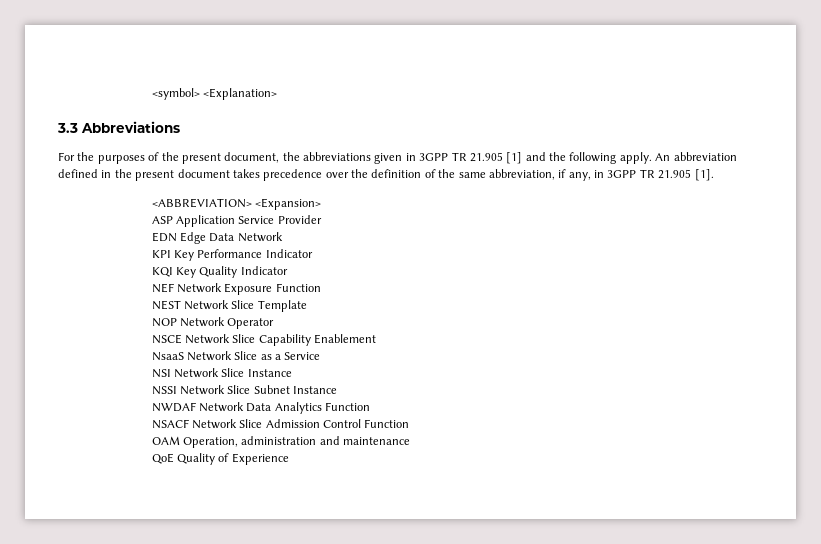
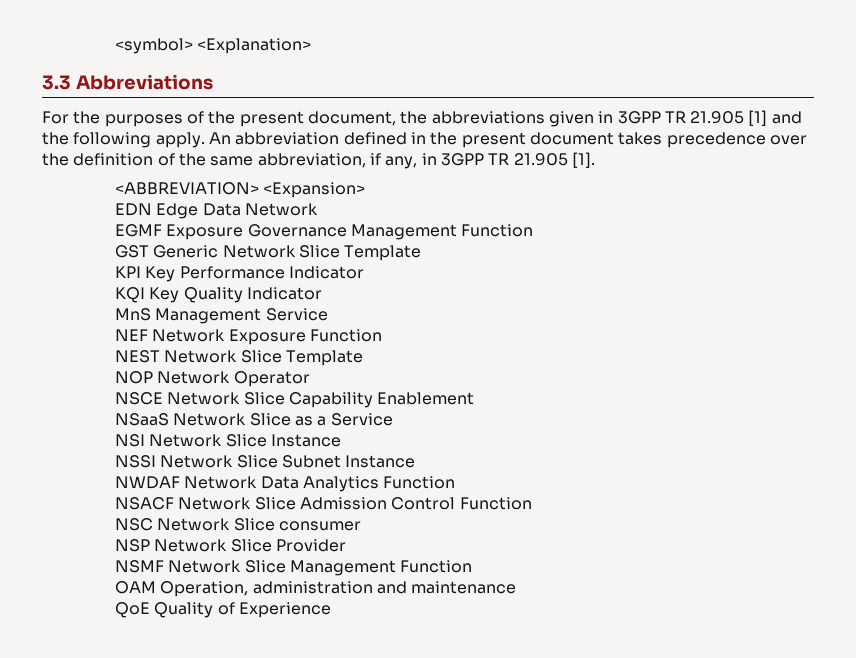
[151,215,322,227] // ASP Application Service Provider -> (366, 190) none
(283, 237) none -> [115,224,534,240] [115,245,422,261] // EGMF Exposure Governance Management Function // GST Generic Network Slice Template
(288, 270) none -> [115,308,328,324] // MnS Management Service
[151,352,184,361] NsaaS -> [115,413,170,426] NSaaS
(410, 423) none -> [115,518,362,531] [115,539,347,552] [115,560,473,576] // NSC Network Slice consumer // NSP Network Slice Provider // NSMF Network Slice Management Function

